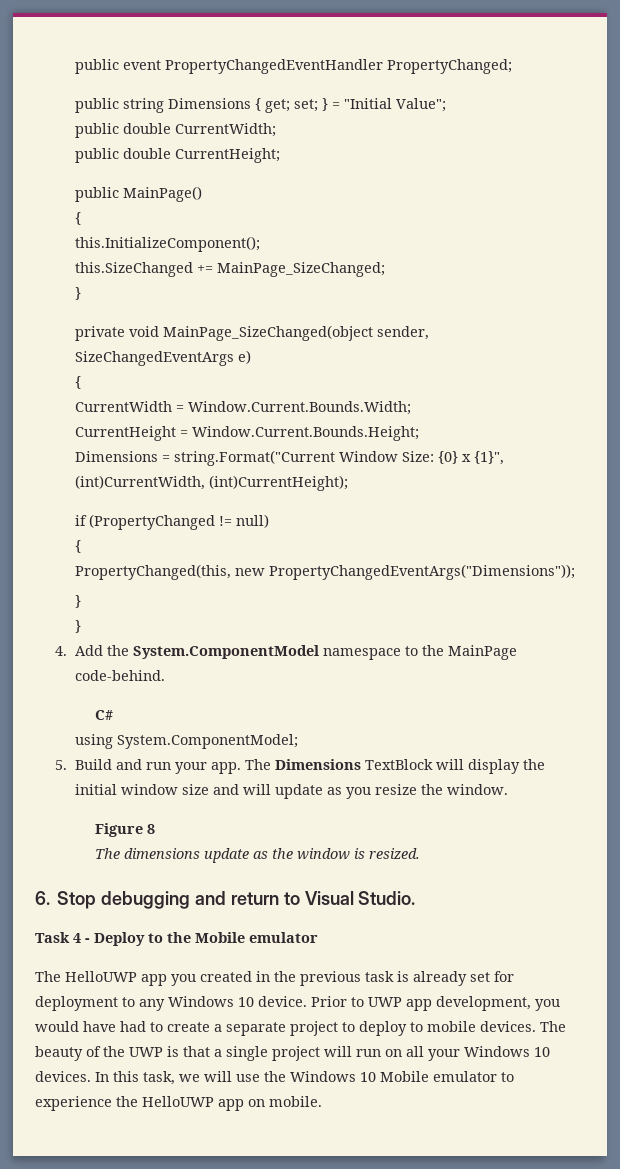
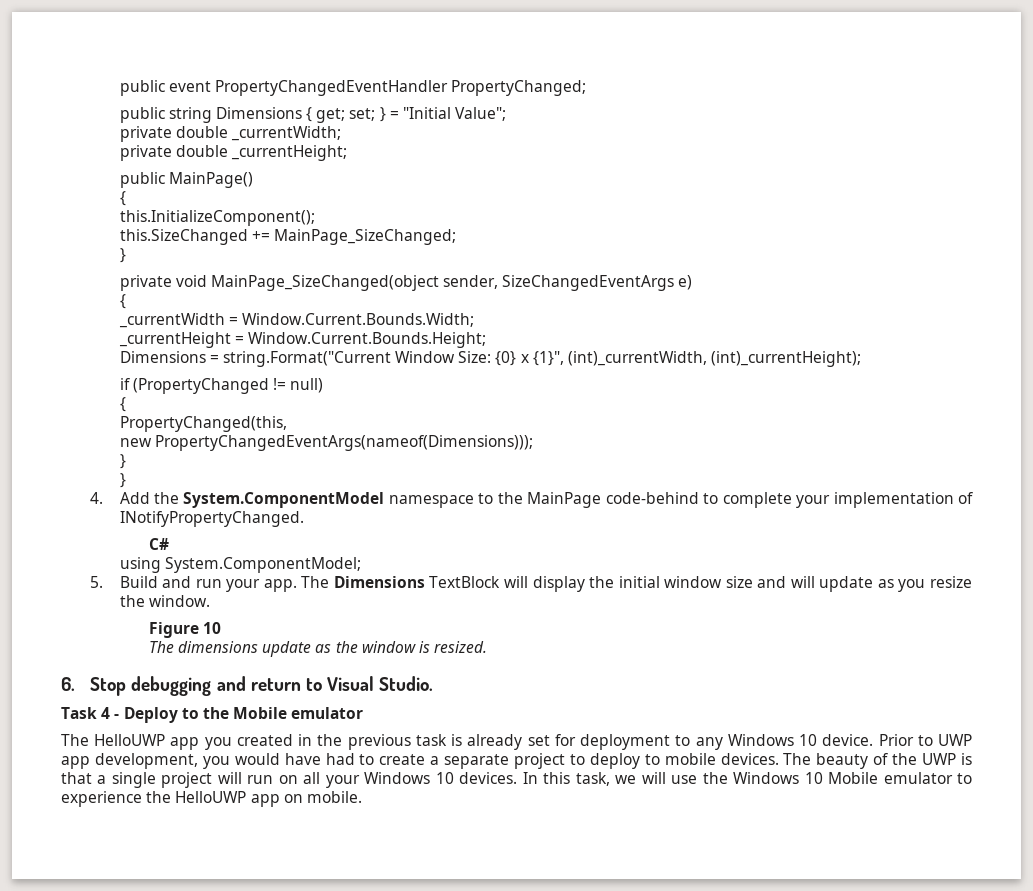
[75,123,277,138] [75,148,281,163] public double CurrentWidth; // public double CurrentHeight; -> [119,126,341,142] [119,145,347,161] private double _currentWidth; // private double _currentHeight;
[75,401,173,412] CurrentWidth -> [118,313,225,328] _currentWidth
[75,426,177,441] CurrentHeight -> [118,332,231,348] _currentHeight
[75,475,349,491] (int)CurrentWidth, (int)CurrentHeight); -> [568,351,862,367] (int)_currentWidth, (int)_currentHeight);
[235,564,576,580] new PropertyChangedEventArgs("Dimensions")); -> [119,435,533,451] // new PropertyChangedEventArgs(nameof(Dimensions)));
[75,670,166,681] code-behind. -> [605,492,973,508] [119,511,304,527] code-behind to complete your implementation of INotifyPropertyChanged.
[147,824,156,834] 8 -> [203,622,222,634] 10

